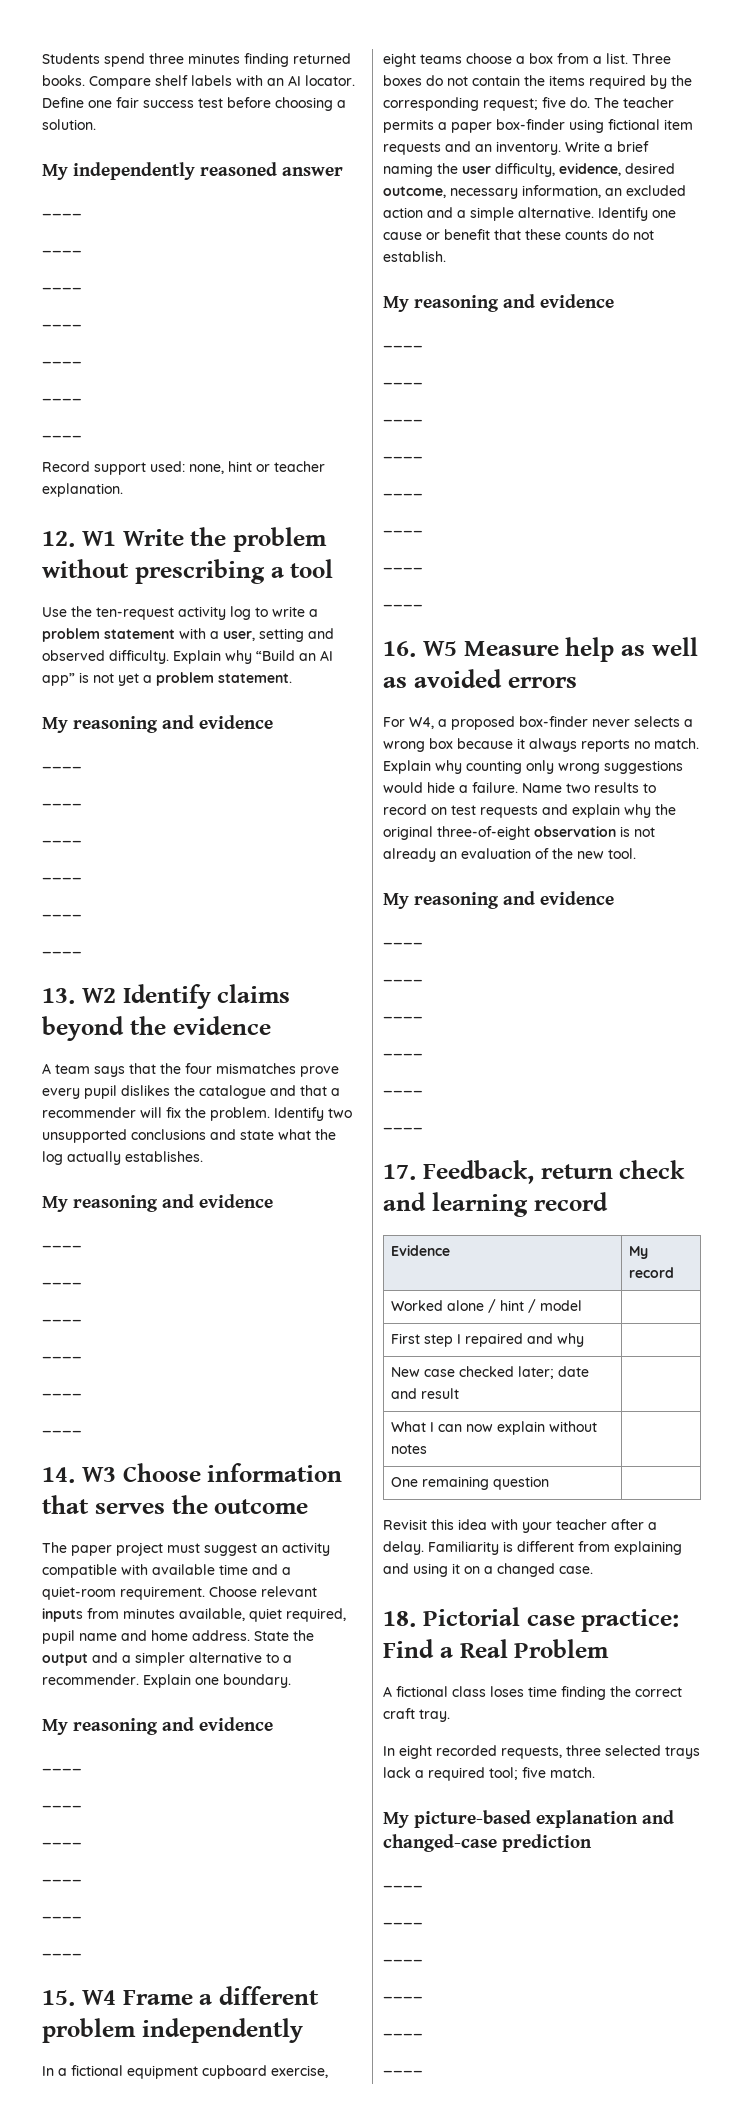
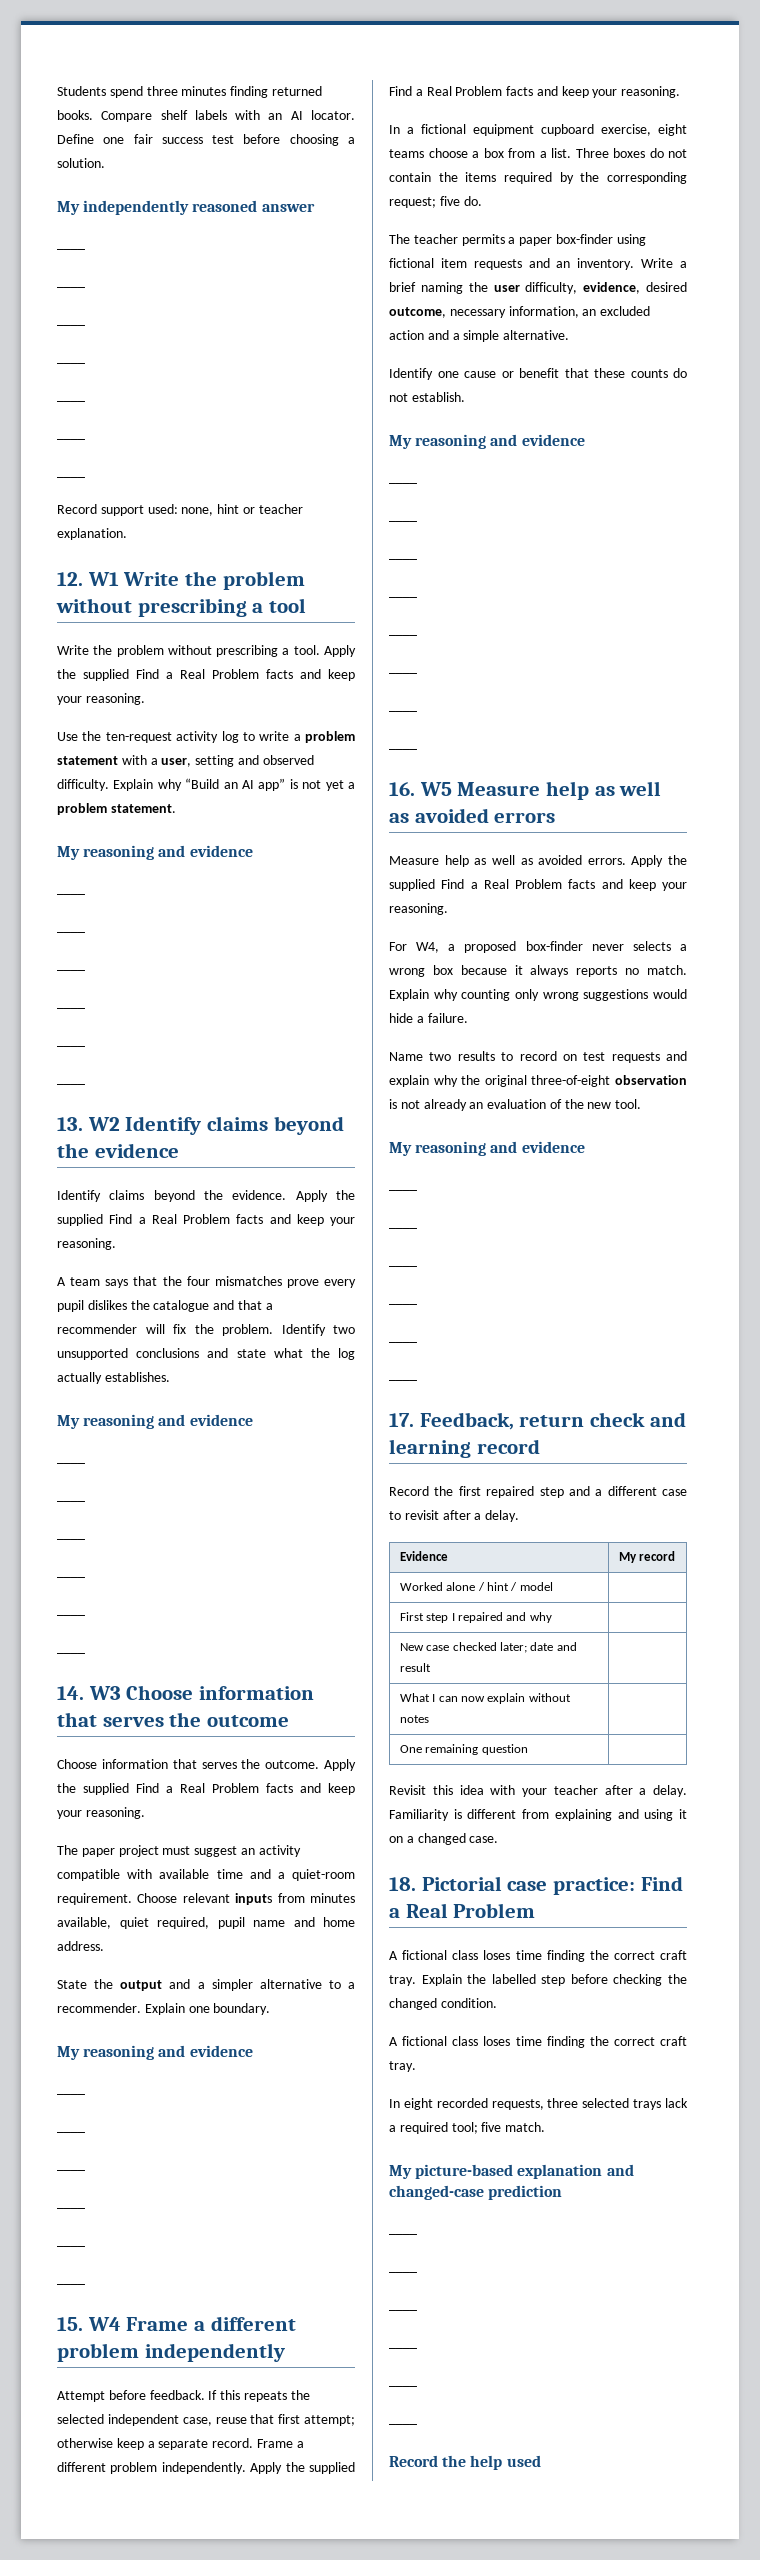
(334, 568) none -> [57,645,356,657] [57,669,355,681] [57,693,145,705] // Write the problem without prescribing a tool. Apply the supplied Find a Real Problem facts and keep your reasoning.
(271, 1025) none -> [57,1190,355,1202] [57,1214,355,1226] [57,1238,116,1250] // Identify claims beyond the evidence. Apply the supplied Find a Real Problem facts and keep your reasoning.
(309, 1506) none -> [57,1759,356,1771] [57,1783,355,1795] [57,1807,145,1819] // Choose information that serves the outcome. Apply the supplied Find a Real Problem facts and keep your reasoning.
(250, 1635) none -> (104, 1946) //
(303, 2030) none -> [57,2390,310,2402] [57,2414,356,2426] [57,2438,304,2450] [57,2462,355,2474] [389,86,681,98] // Attempt before feedback. If this repeats the selected independent case, reuse that first attempt; otherwise keep a separate record. Frame a different problem independently. Apply the supplied Find a Real Problem facts and keep your reasoning.
(590, 102) none -> (482, 201) //
(594, 212) none -> (570, 335) //
(577, 682) none -> [389,855,687,867] [389,879,687,891] [389,903,448,915] // Measure help as well as avoided errors. Apply the supplied Find a Real Problem facts and keep your reasoning.
(518, 787) none -> (468, 1018) //
(608, 1201) none -> [389,1486,687,1498] [389,1510,520,1522] // Record the first repaired step and a different case to revisit after a delay.
(610, 1648) none -> [389,1950,687,1962] [389,1974,687,1986] [389,1998,497,2010] // A fictional class loses time finding the correct craft tray. Explain the labelled step before checking the changed condition.
(423, 2071) none -> [389,2455,541,2470] // Record the help used

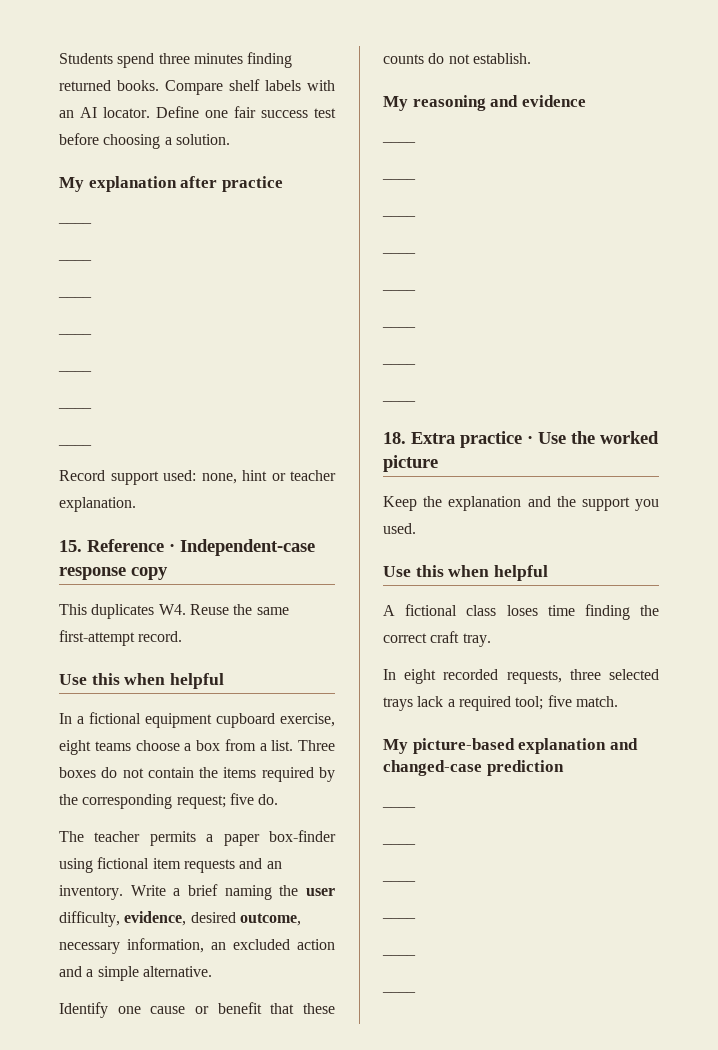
[83,200,315,215] independently reasoned answer -> [88,176,283,192] explanation after practice
[57,571,305,590] [56,598,307,617] [57,645,356,657] [57,669,355,681] [57,693,145,705] [57,731,355,743] [57,755,314,767] [57,778,355,791] [57,803,176,815] [57,845,253,860] [57,893,85,895] [57,931,85,933] [57,969,85,971] [57,1007,85,1009] [57,1045,85,1047] [57,1083,85,1085] [57,1116,344,1135] [57,1143,179,1158] [57,1190,355,1202] [57,1214,355,1226] [57,1238,116,1250] [57,1276,356,1288] [57,1300,273,1312] [57,1324,355,1336] [57,1348,355,1360] [57,1372,170,1384] [57,1414,253,1429] [57,1462,85,1464] [57,1500,85,1502] [57,1538,85,1540] [57,1576,85,1578] [57,1614,85,1616] [57,1652,85,1654] [57,1685,315,1700] [57,1712,290,1727] [57,1759,356,1771] [57,1783,355,1795] [57,1807,145,1819] [57,1845,301,1857] [57,1869,355,1881] [57,1893,355,1905] [57,1917,355,1929] [57,1941,104,1951] [57,1979,355,1991] [57,2003,271,2015] [57,2045,253,2060] [57,2093,85,2095] [57,2131,85,2133] [57,2169,85,2171] [57,2207,85,2209] [57,2245,85,2247] [57,2283,85,2285] [57,2316,296,2331] [57,2343,285,2362] [57,2390,310,2402] [57,2414,356,2426] [57,2438,304,2450] [57,2462,355,2474] [389,86,681,98] 12. W1 Write the problem without prescribing a tool // Write the problem without prescribing a tool. Apply the supplied Find a Real Problem facts and keep your reasoning. // Use the ten-request activity log to write a problem statement with a user, setting and observed difficulty. Explain why “Build an AI app” is not yet a problem statement. // My reasoning and evidence // ____ // ____ // ____ // ____ // ____ // ____ // 13. W2 Identify claims beyond the evidence // Identify claims beyond the evidence. Apply the supplied Find a Real Problem facts and keep your reasoning. // A team says that the four mismatches prove every pupil dislikes the catalogue and that a recommender will fix the problem. Identify two unsupported conclusions and state what the log actually establishes. // My reasoning and evidence // ____ // ____ // ____ // ____ // ____ // ____ // 14. W3 Choose information that serves the outcome // Choose information that serves the outcome. Apply the supplied Find a Real Problem facts and keep your reasoning. // The paper project must suggest an activity compatible with available time and a quiet-room requirement. Choose relevant inputs from minutes available, quiet required, pupil name and home address. // State the output and a simpler alternative to a recommender. Explain one boundary. // My reasoning and evidence // ____ // ____ // ____ // ____ // ____ // ____ // 15. W4 Frame a different problem independently // Attempt before feedback. If this repeats the selected independent case, reuse that first attempt; otherwise keep a separate record. Frame a different problem independently. Apply the supplied Find a Real Problem facts and keep your reasoning. -> [59,539,315,556] [59,567,168,580] [59,604,289,619] [59,630,183,646] [59,673,225,689] 15. Reference · Independent-case response copy // This duplicates W4. Reuse the same first-attempt record. // Use this when helpful
[389,781,662,800] [389,808,556,823] [389,855,687,867] [389,879,687,891] [389,903,448,915] [389,941,687,953] [389,965,687,977] [389,989,687,1001] [389,1013,468,1023] [389,1051,687,1063] [389,1075,687,1087] [389,1099,642,1111] [389,1141,585,1156] [389,1189,417,1191] [389,1227,417,1229] [389,1265,417,1267] [389,1303,417,1305] [389,1341,417,1343] [389,1379,417,1381] [389,1412,686,1430] [389,1439,540,1458] [389,1486,687,1498] [389,1510,520,1522] [399,1551,448,1561] [618,1551,676,1563] [399,1582,553,1591] [399,1612,552,1623] [399,1642,577,1653] [399,1663,431,1672] [399,1693,571,1704] [399,1715,429,1723] [399,1744,528,1755] [389,1785,687,1797] [389,1809,687,1821] [389,1833,499,1845] [389,1876,683,1895] [389,1903,536,1918] [389,1950,687,1962] [389,1974,687,1986] [389,1998,497,2010] 16. W5 Measure help as well as avoided errors // Measure help as well as avoided errors. Apply the supplied Find a Real Problem facts and keep your reasoning. // For W4, a proposed box-finder never selects a wrong box because it always reports no match. Explain why counting only wrong suggestions would hide a failure. // Name two results to record on test requests and explain why the original three-of-eight observation is not already an evaluation of the new tool. // My reasoning and evidence // ____ // ____ // ____ // ____ // ____ // ____ // 17. Feedback, return check and learning record // Record the first repaired step and a different case to revisit after a delay. // Evidence | My record // Worked alone / hint / model | // First step I repaired and why | // New case checked later; date and result | // What I can now explain without notes | // One remaining question | // Revisit this idea with your teacher after a delay. Familiarity is different from explaining and using it on a changed case. // 18. Pictorial case practice: Find a Real Problem // A fictional class loses time finding the correct craft tray. Explain the labelled step before checking the changed condition. -> [383,431,659,448] [383,455,438,472] [383,496,659,511] [383,523,416,534] [383,565,549,581] 18. Extra practice · Use the worked picture // Keep the explanation and the support you used. // Use this when helpful
[389,2455,541,2470] // Record the help used -> (416, 992) none

